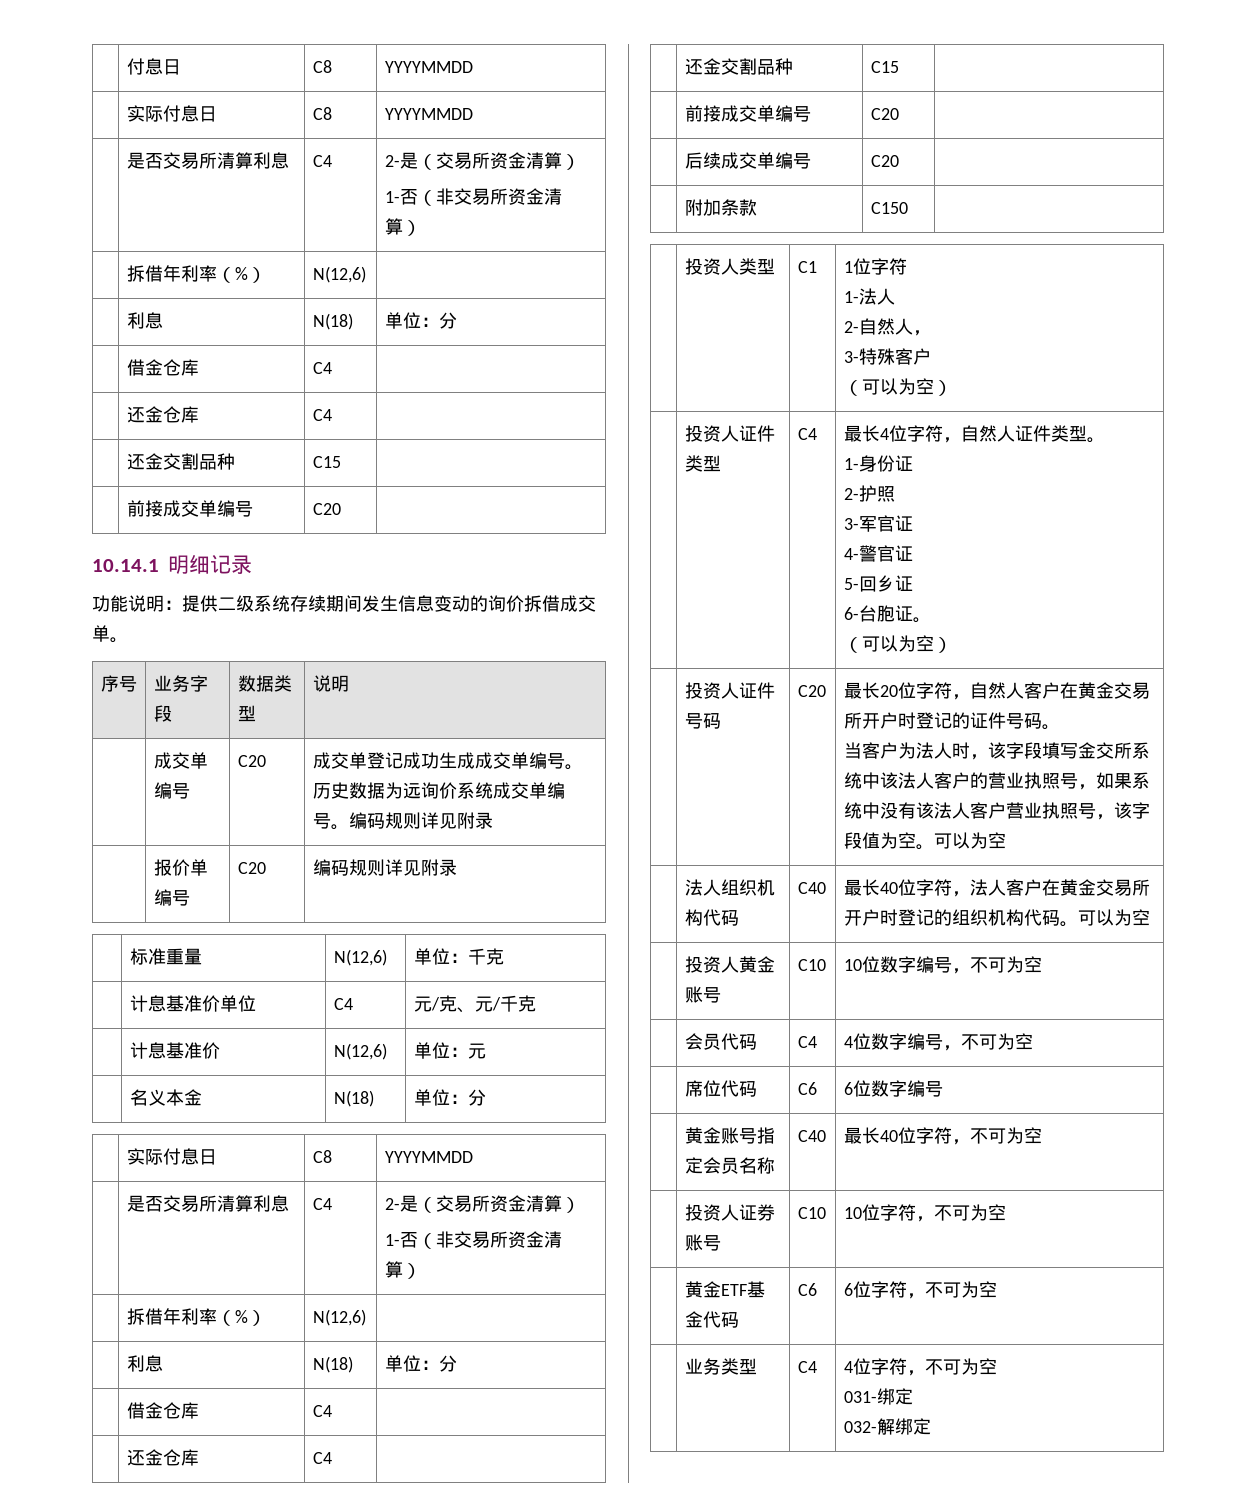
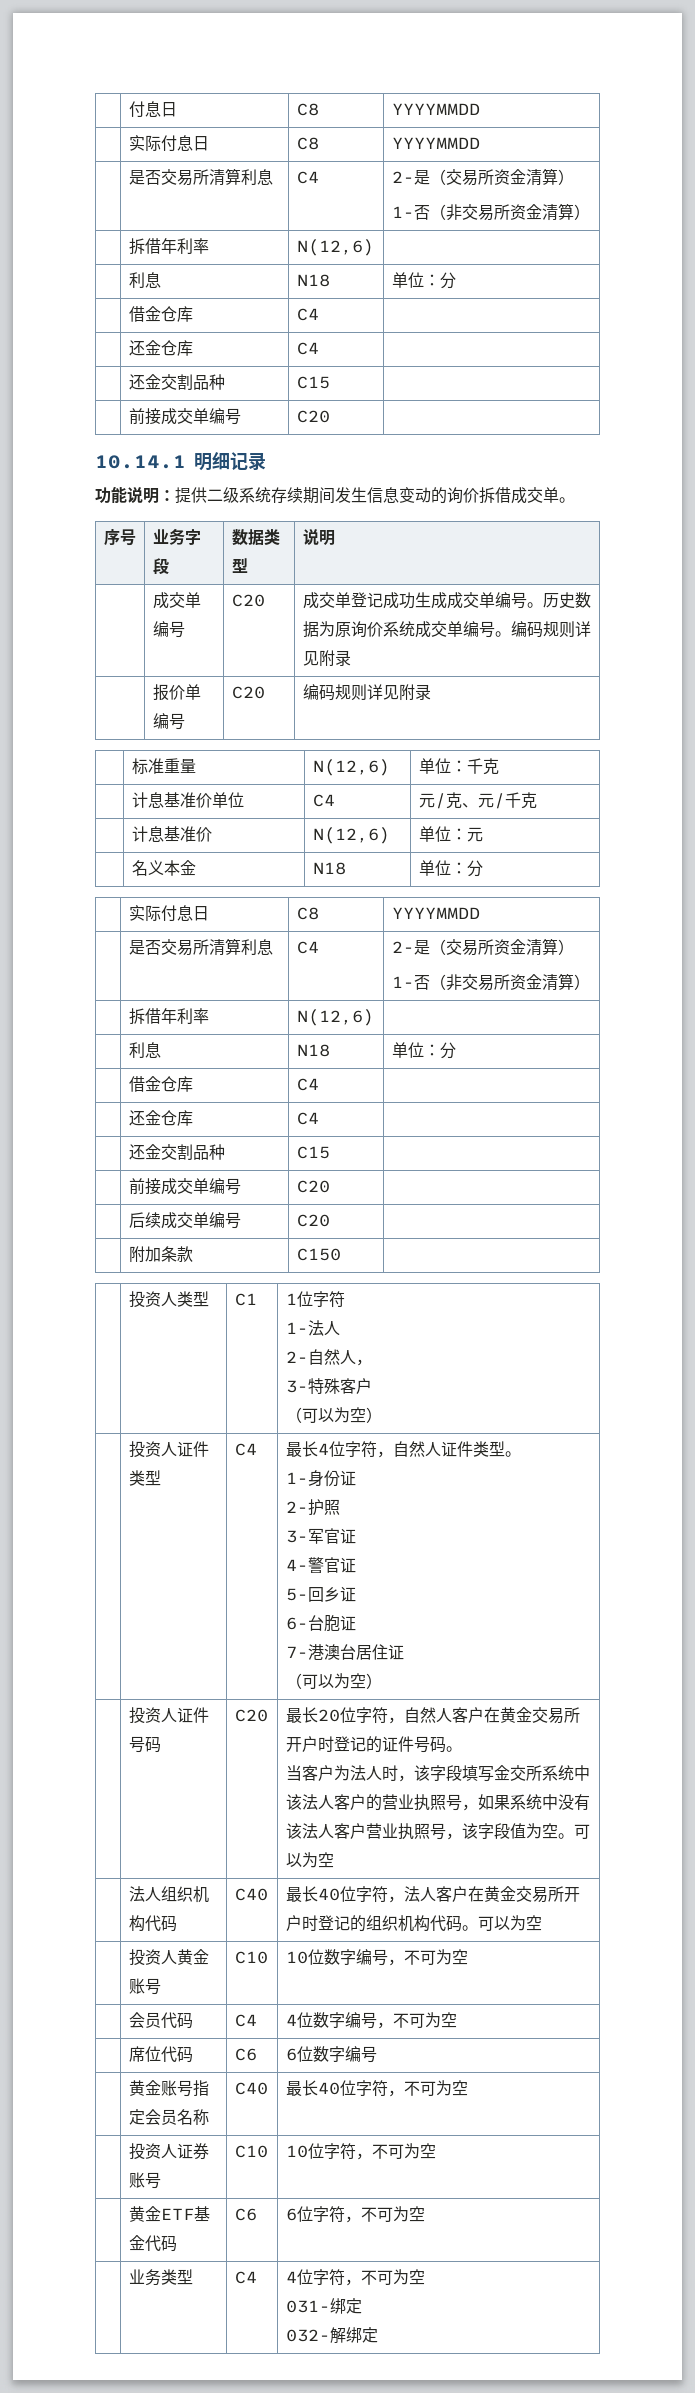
[216,267,266,283] [312,266,366,283] [126,312,163,329] [312,313,353,330] （%） | N(12,6) | // | 利息 | N(18) -> [296,239,374,256] [128,272,161,288] [296,274,330,287] | N(12,6) | // | 利息 | N18
[402,782,421,799] 远 -> [334,622,351,637] 原
[333,1090,374,1107] N(18) -> [312,862,346,875] N18
[216,1310,266,1326] [312,1309,366,1326] [126,1355,163,1372] [312,1356,353,1373] （%） | N(12,6) | // | 利息 | N(18) -> [296,1009,374,1026] [128,1042,161,1058] [296,1044,330,1057] | N(12,6) | // | 利息 | N18
[912,617,931,623] 。 -> [285,1644,404,1660] // 7-港澳台居住证

